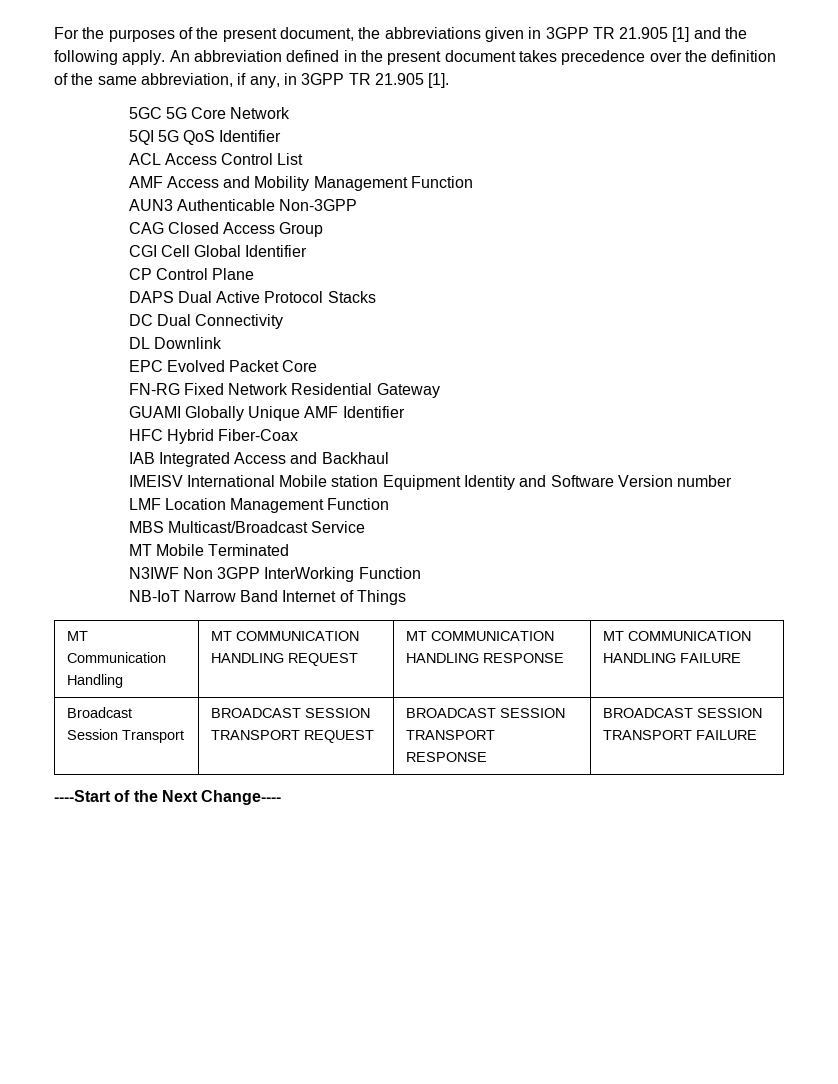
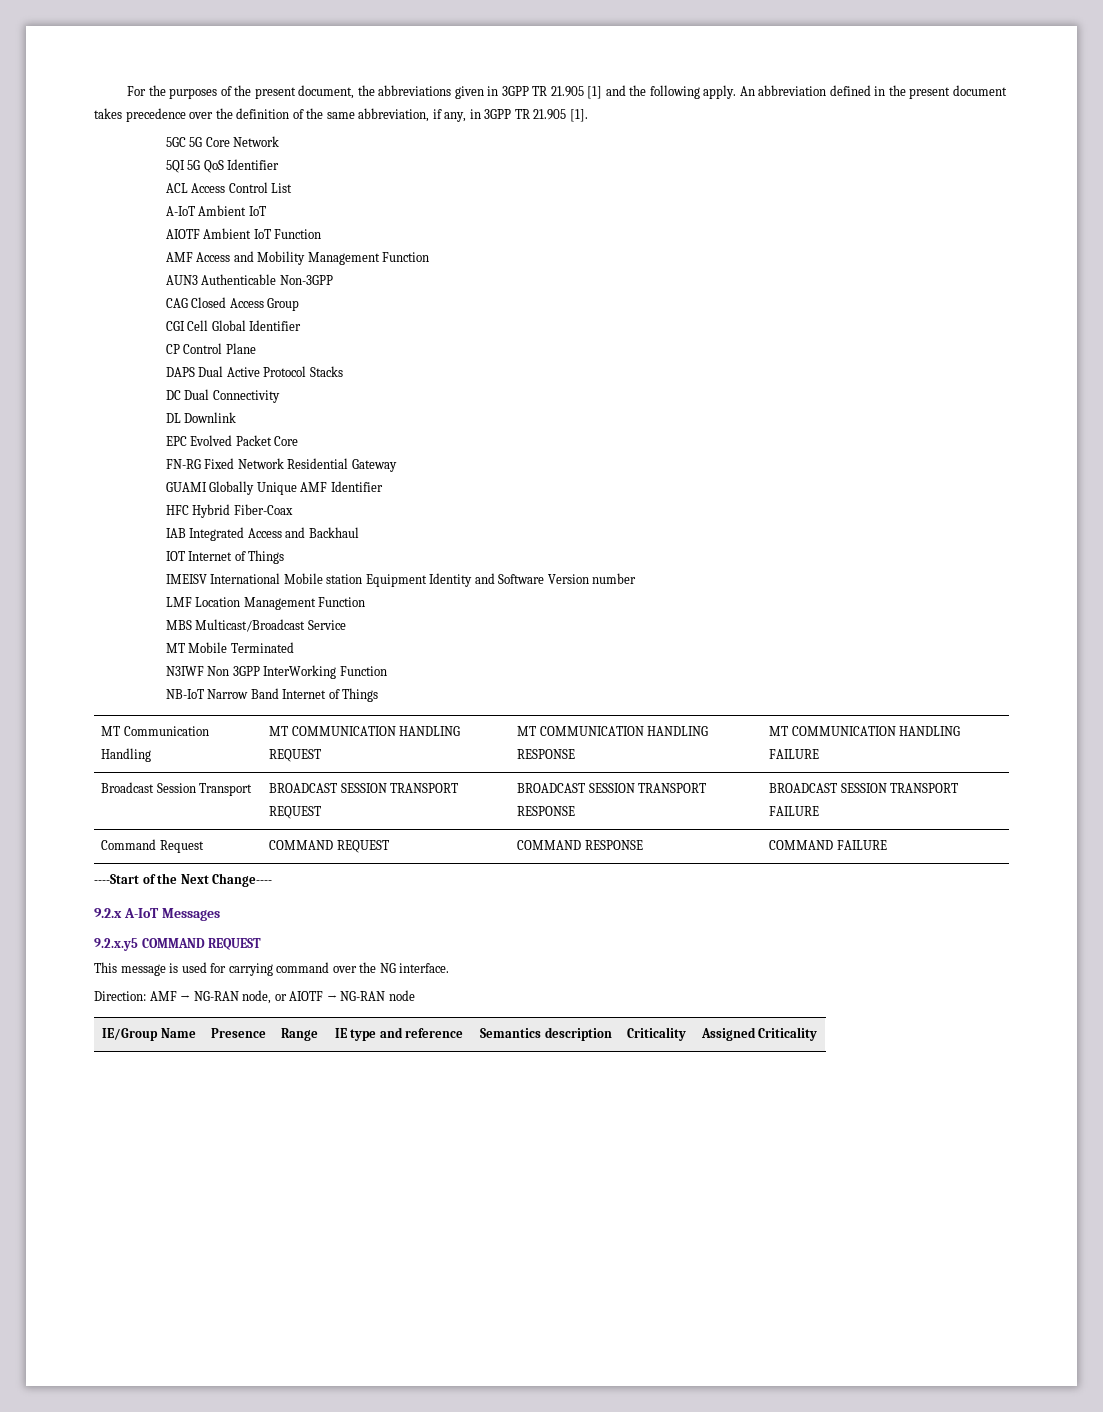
(304, 159) none -> [165,205,266,216] [165,228,322,239] // A-IoT Ambient IoT // AIOTF Ambient IoT Function
(389, 458) none -> [165,550,285,564] // IOT Internet of Things
(757, 735) none -> [101,839,204,853] [269,840,389,853] [517,840,643,850] [769,840,887,850] // Command Request | COMMAND REQUEST | COMMAND RESPONSE | COMMAND FAILURE
(282, 797) none -> [94,908,220,921] [94,938,262,951] [94,962,450,976] [94,990,415,1004] [102,1028,196,1041] [211,1028,266,1038] [281,1028,318,1041] [334,1027,464,1041] [480,1027,612,1041] [627,1027,686,1041] [700,1027,818,1041] // 9.2.x A-IoT Messages // 9.2.x.y5 COMMAND REQUEST // This message is used for carrying command over the NG interface. // Direction: AMF → NG-RAN node, or AIOTF → NG-RAN node // IE/Group Name | Presence | Range | IE type and reference | Semantics description | Criticality | Assigned Criticality

